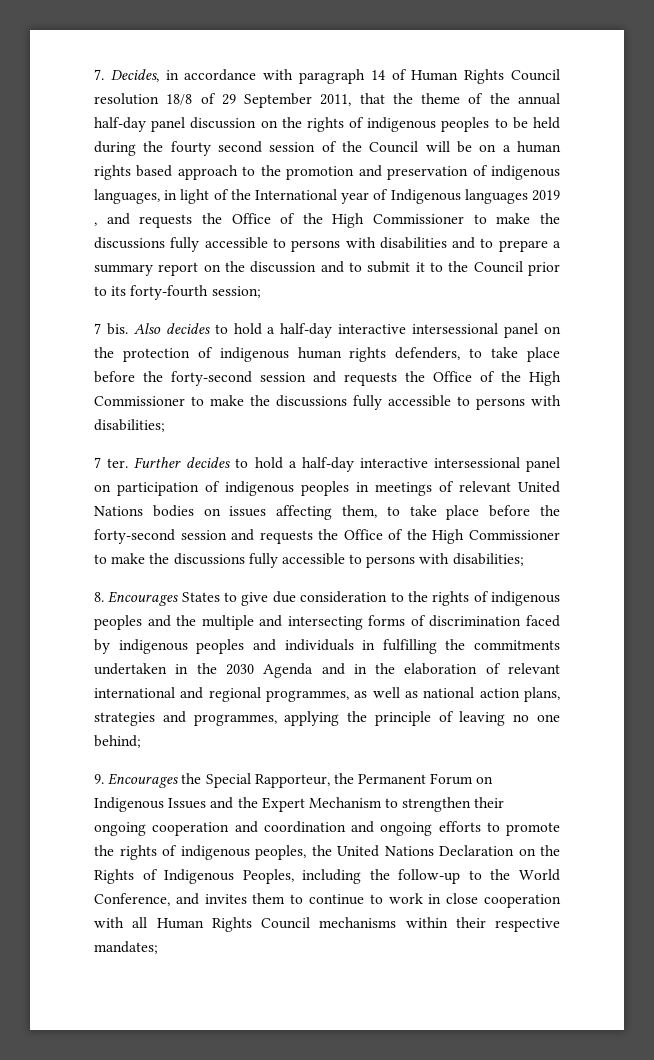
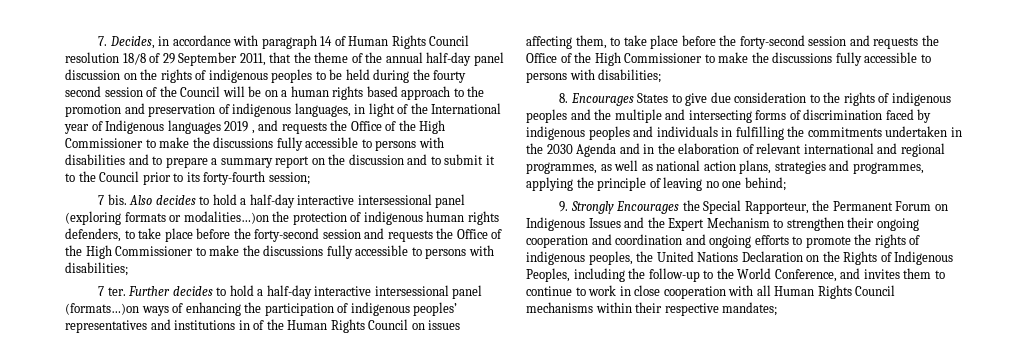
[544,326,561,334] on -> [65,211,269,225] (exploring formats or modalities…)on
[94,481,560,496] [94,505,194,517] on participation of indigenous peoples in meetings of relevant United Nations bodies -> [65,302,458,316] [65,319,409,333] (formats…)on ways of enhancing the participation of indigenous peoples’ representatives and institutions in of the Human Rights Council
(104, 779) none -> [570,201,614,214] Strongly

